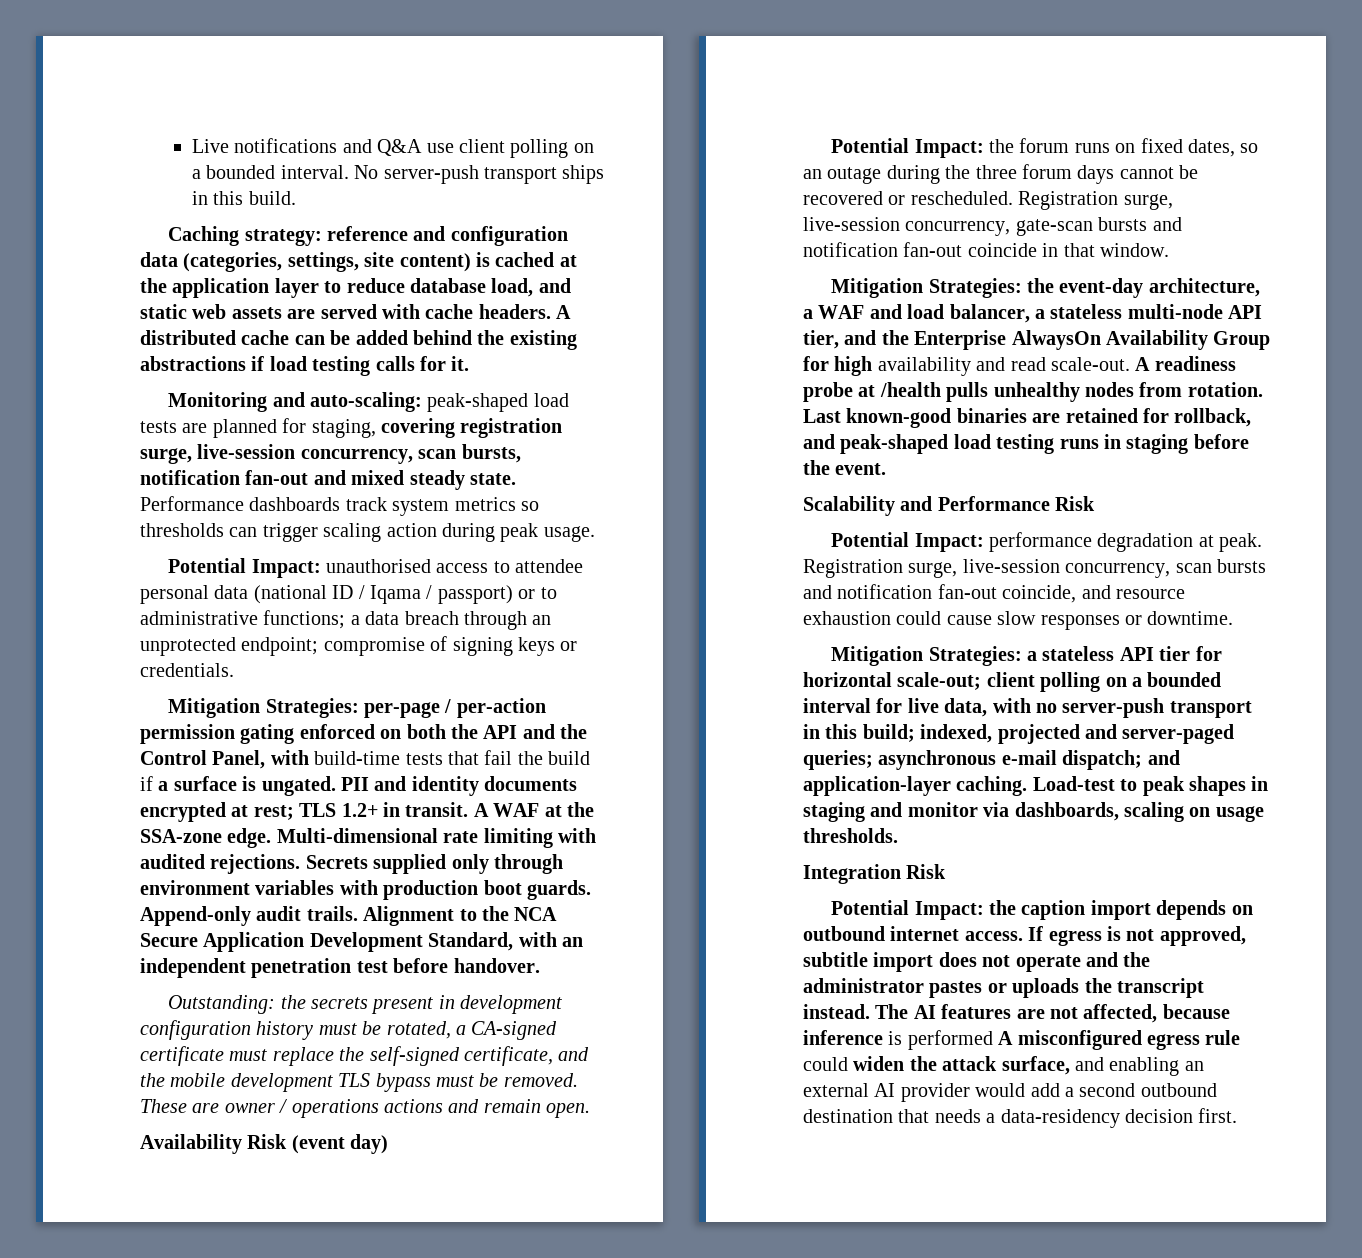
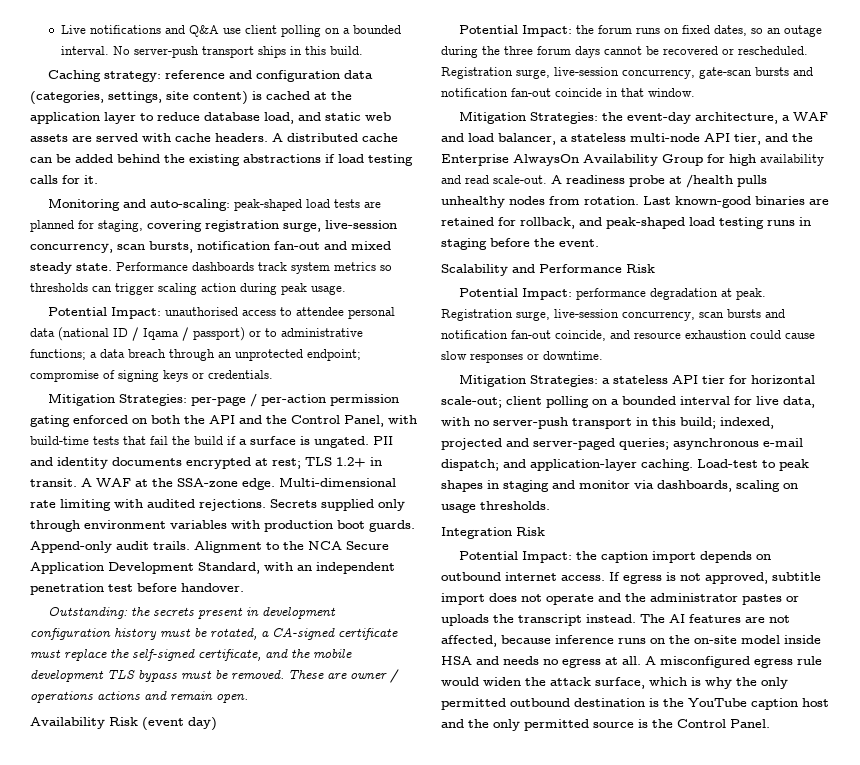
[888,1030,993,1050] is performed -> [618,635,821,644] [441,656,641,668] runs on the on-site model inside HSA and needs no egress at all.
[803,1057,848,1071] could -> [441,677,479,686] would
[1075,1057,1204,1076] [803,1083,1217,1102] [803,1108,1238,1128] and enabling an external AI provider would add a second outbound destination that needs a data-residency decision first. -> [649,677,788,689] [441,698,829,710] [441,719,770,731] which is why the only permitted outbound destination is the YouTube caption host and the only permitted source is the Control Panel.

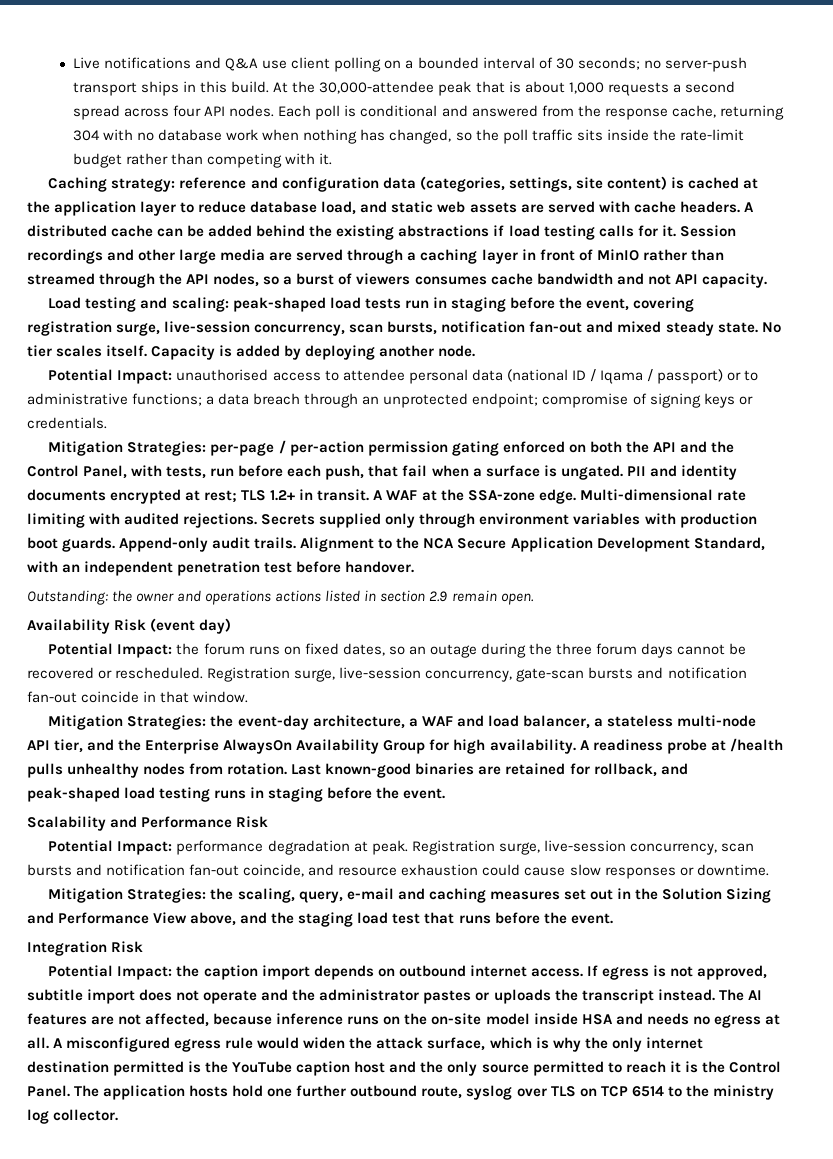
[60,46,130,55] interval. No -> [482,57,661,70] interval of 30 seconds; no
(363, 50) none -> [273,81,735,96] [73,105,784,120] [73,129,744,144] [73,153,333,168] At the 30,000-attendee peak that is about 1,000 requests a second spread across four API nodes. Each poll is conditional and answered from the response cache, returning 304 with no database work when nothing has changed, so the poll traffic sits inside the rate-limit budget rather than competing with it.
[48,198,382,211] [30,220,143,232] // Monitoring and auto-scaling: peak-shaped load tests are planned for staging, -> [679,225,736,237] [27,249,724,264] [27,273,767,288] [48,297,629,312] Session recordings and other large media are served through a caching layer in front of MinIO rather than streamed through the API nodes, so a burst of viewers consumes cache bandwidth and not API capacity. // Load testing and scaling: peak-shaped load tests run in staging before the event,
[116,262,392,274] [30,283,346,295] Performance dashboards track system metrics so thresholds can trigger scaling action during peak usage. -> [761,322,781,333] [27,345,476,360] No tier scales itself. Capacity is added by deploying another node.
[30,436,236,445] build-time tests that fail the build if -> [166,465,469,480] tests, run before each push, that fail when
[153,607,337,619] [30,628,398,640] [30,649,352,661] [30,669,399,683] [30,691,167,703] secrets present in development configuration history must be rotated, a CA-signed certificate must replace the self-signed certificate, and the mobile development TLS bypass must be removed. These are owner / operations actions and -> [136,590,448,605] owner and operations actions listed in section 2.9
[760,154,824,166] [441,175,547,184] availability and read scale-out. -> [489,739,576,754] availability.
[602,375,816,384] [441,396,815,408] [441,417,774,429] [441,438,803,450] [441,459,809,471] [441,480,798,492] [441,501,550,513] a stateless API tier for horizontal scale-out; client polling on a bounded interval for live data, with no server-push transport in this build; indexed, projected and server-paged queries; asynchronous e-mail dispatch; and application-layer caching. Load-test to peak shapes in staging and monitor via dashboards, scaling on usage thresholds. -> [210,888,772,903] [27,912,613,927] the scaling, query, e-mail and caching measures set out in the Solution Sizing and Performance View above, and the staging load test that runs before the event.
[441,698,645,710] permitted outbound destination -> [645,1037,703,1049] [27,1061,185,1076] internet destination permitted
[524,719,770,731] permitted source is the Control Panel. -> [481,1061,781,1076] [27,1085,774,1100] [27,1109,119,1124] source permitted to reach it is the Control Panel. The application hosts hold one further outbound route, syslog over TLS on TCP 6514 to the ministry log collector.

